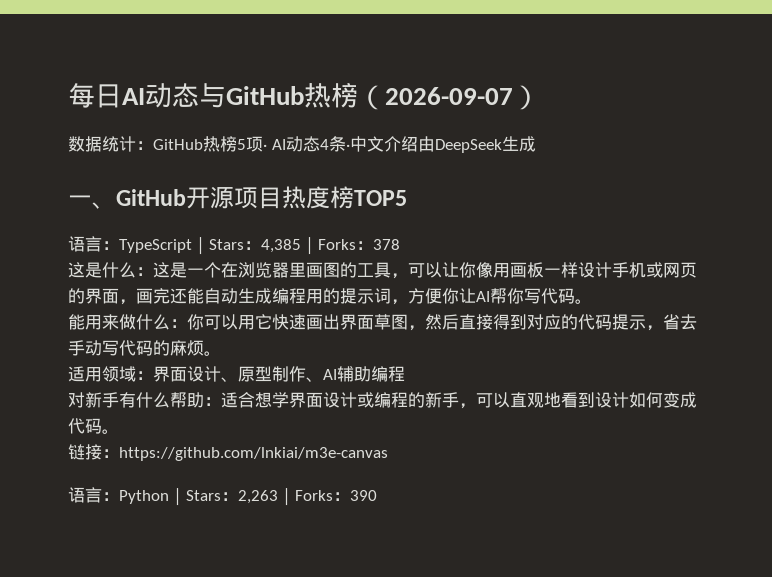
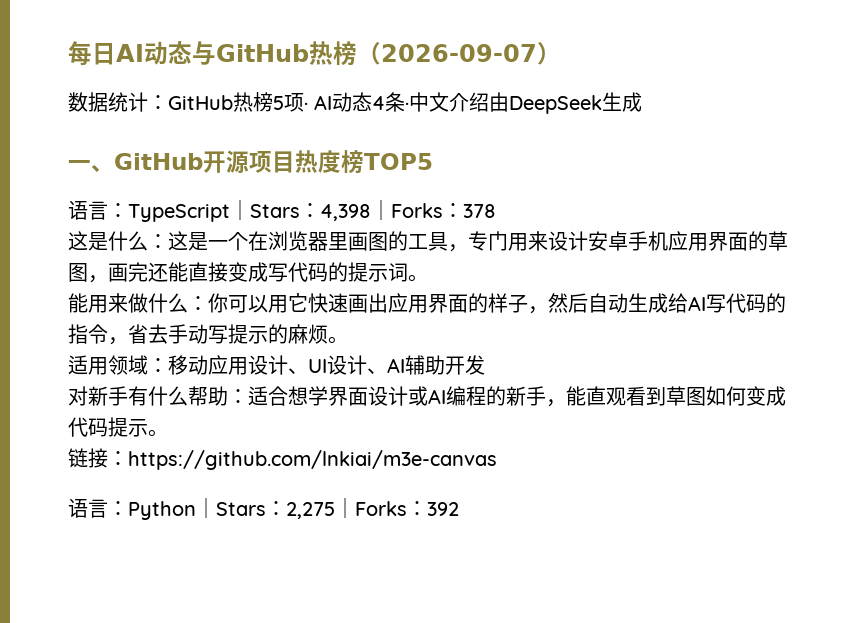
[261,239,301,253] 4,385 -> [320,204,371,221] 4,398
[408,262,697,278] [68,288,575,305] 可以让你像用画板一样设计手机或网页的界面，画完还能自动生成编程用的提示词，方便你让AI帮你写代码 -> [468,231,788,251] [68,262,408,283] 专门用来设计安卓手机应用界面的草图，画完还能直接变成写代码的提示词
[340,314,646,331] 界面草图，然后直接得到对应的代码提示 -> [388,293,786,314] [68,324,108,344] 应用界面的样子，然后自动生成给AI写代码的指令
[119,340,153,356] 代码 -> [228,324,268,344] 提示
[153,366,306,382] 界面设计、原型制作 -> [168,355,367,375] 移动应用设计、UI设计
[371,366,405,382] 编程 -> [445,355,485,375] 开发
(374, 400) none -> [428,389,446,404] AI
[476,392,629,408] 可以直观地看到设计 -> [566,386,706,406] 能直观看到草图
(102, 426) none -> [108,417,148,437] 提示
[238,488,377,506] 2,263｜Forks：390 -> [286,498,459,519] 2,275｜Forks：392

